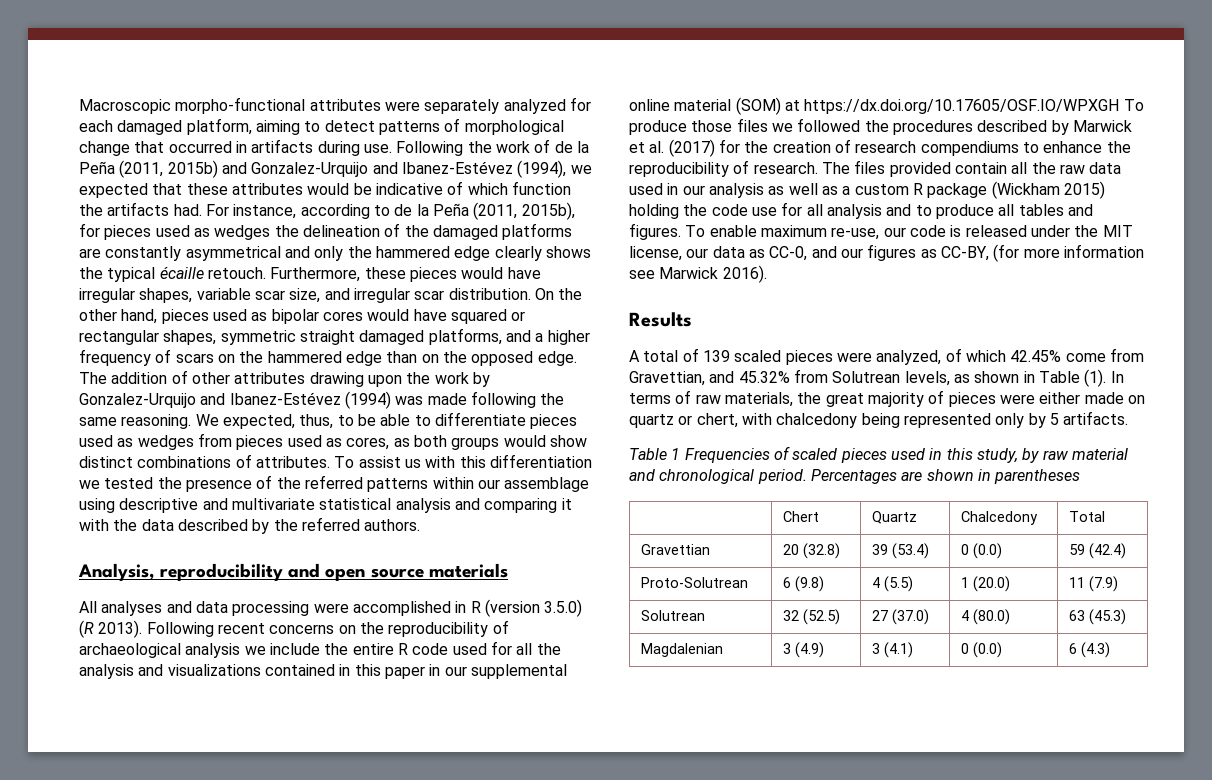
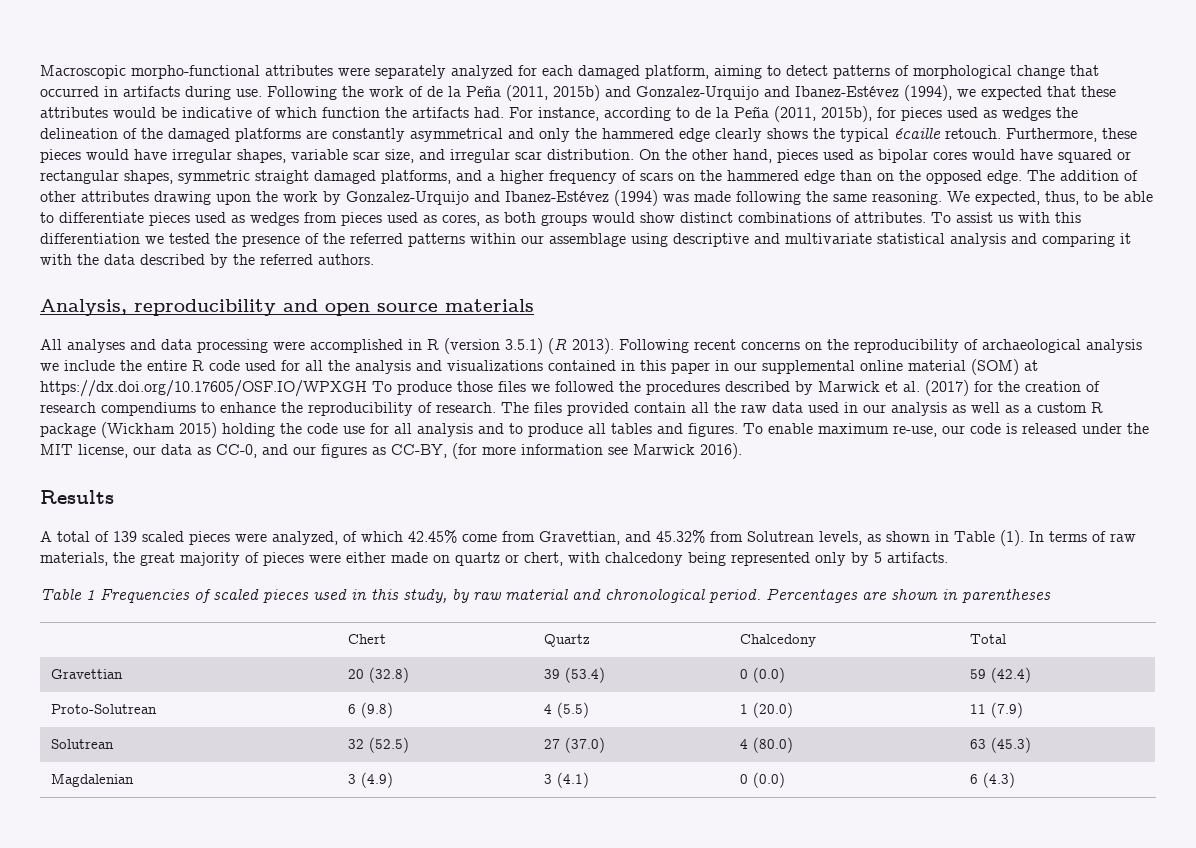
[544,599,583,617] 3.5.0) -> [505,338,543,354] 3.5.1)

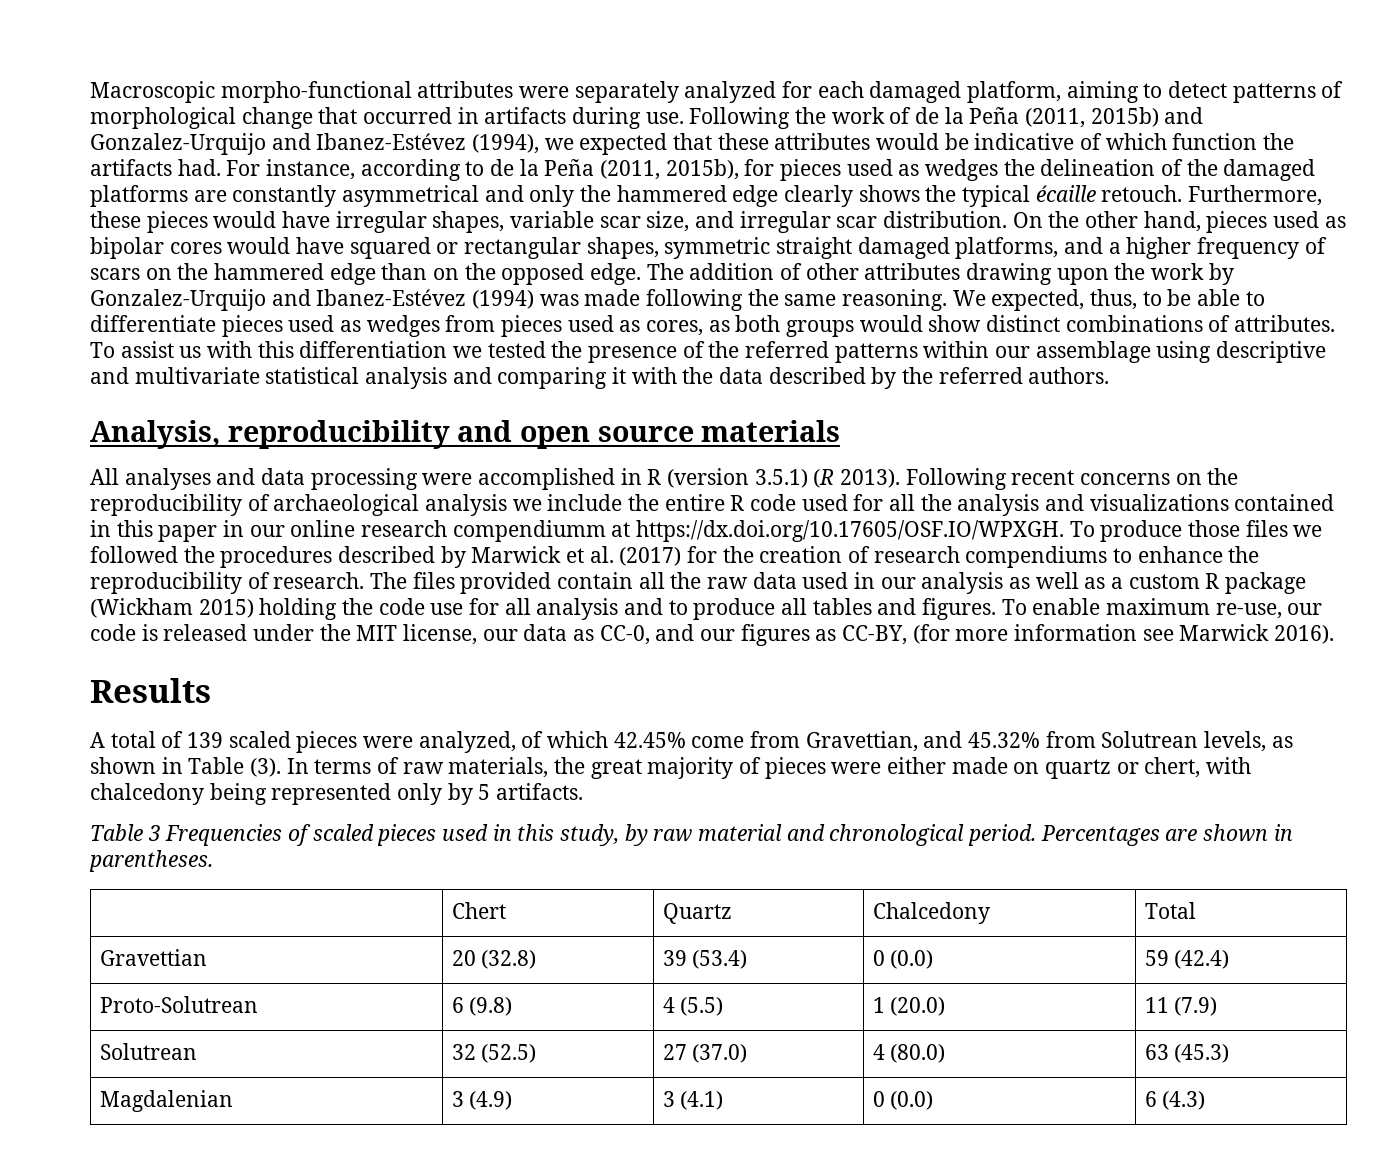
[762,359,1038,375] [40,380,367,397] supplemental online material (SOM) at https://dx.doi.org/10.17605/OSF.IO/WPXGH -> [290,520,1065,542] online research compendiumm at https://dx.doi.org/10.17605/OSF.IO/WPXGH.
[1000,530,1024,546] (1). -> [250,758,282,777] (3).
[86,590,95,600] 1 -> [147,825,161,841] 3
[962,589,1051,603] parentheses -> [89,850,213,872] parentheses.

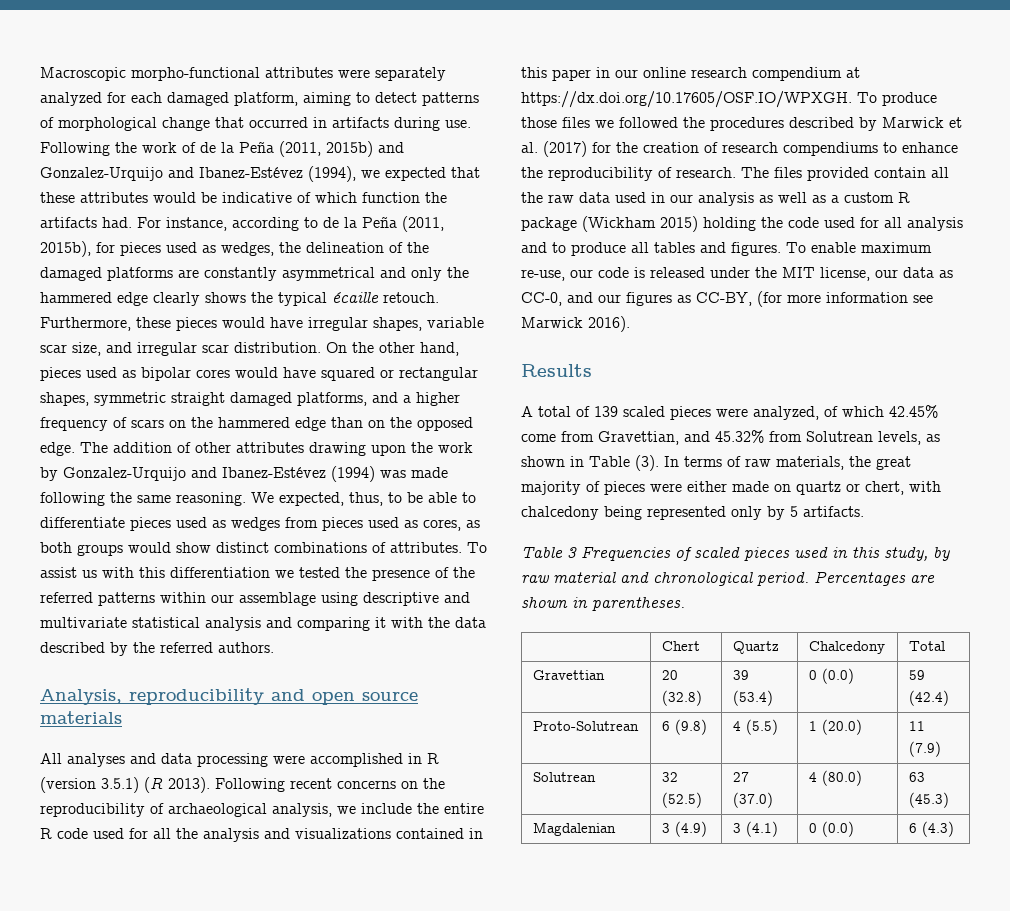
[925,159,999,181] wedges -> [221,242,274,256] wedges,
[425,494,508,516] analysis -> [272,803,332,817] analysis,
[452,520,606,542] compendiumm -> [752,67,842,81] compendium
[430,603,464,615] use -> [824,217,855,228] used

